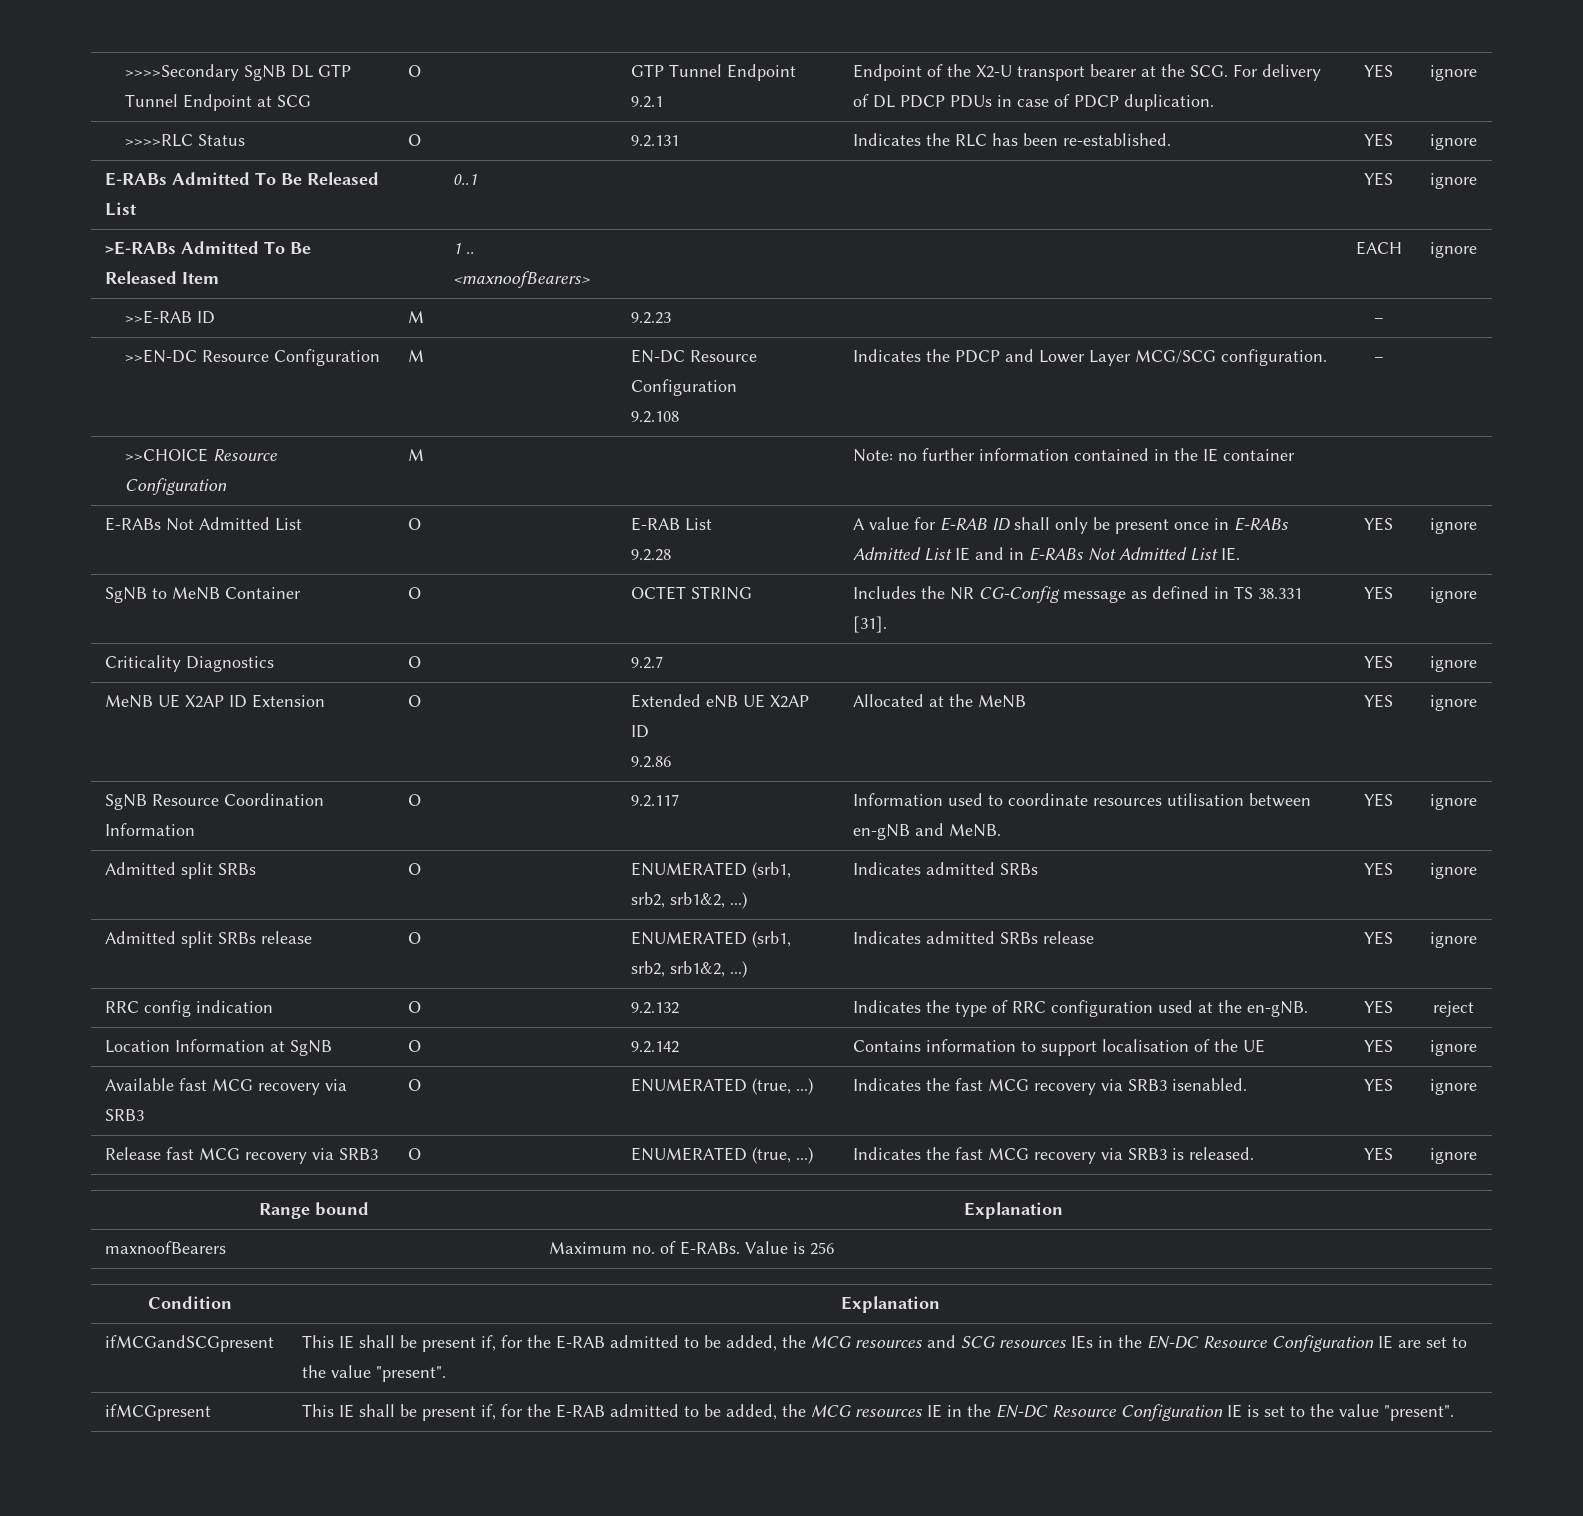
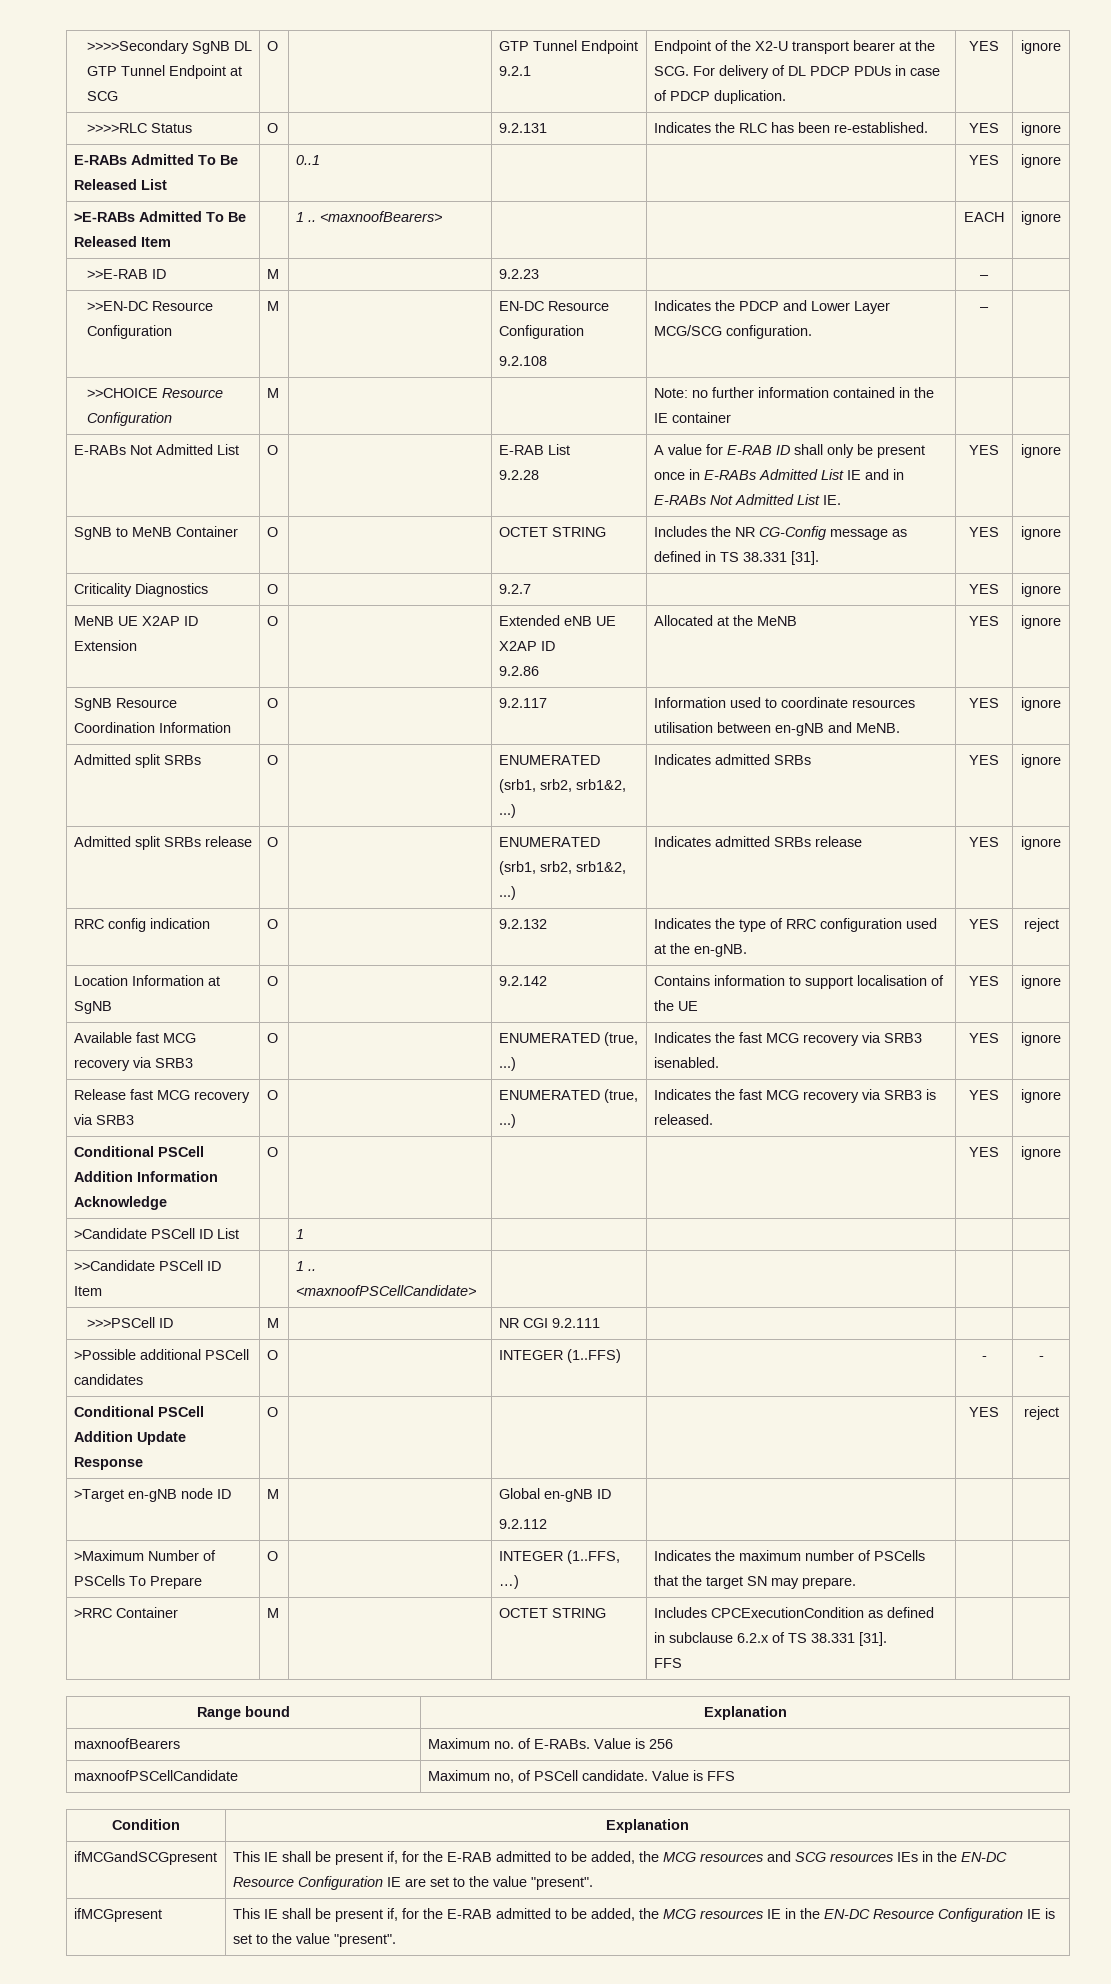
(1477, 1156) none -> [73,1146,204,1157] [73,1171,218,1182] [73,1196,167,1210] [266,1147,278,1157] [969,1147,999,1157] [1021,1146,1061,1160] [73,1228,239,1239] [295,1229,304,1239] [73,1260,221,1271] [73,1286,102,1296] [295,1261,316,1271] [295,1285,476,1296] [86,1317,173,1328] [266,1318,279,1328] [498,1318,600,1328] [73,1349,249,1360] [73,1374,143,1385] [266,1350,278,1360] [498,1349,621,1363] [981,1356,987,1360] [1038,1356,1044,1360] [73,1406,204,1417] [73,1431,186,1445] [73,1457,143,1470] [266,1407,278,1417] [969,1407,999,1417] [1023,1406,1059,1420] [73,1488,231,1502] [266,1489,279,1499] [498,1488,611,1502] [498,1519,547,1529] [73,1550,216,1561] [73,1575,202,1589] [266,1551,278,1561] [498,1550,620,1564] [498,1575,519,1589] [653,1550,925,1561] [653,1575,856,1589] [73,1607,178,1618] [266,1608,279,1618] [498,1608,606,1618] [653,1607,934,1618] [653,1632,887,1646] [653,1658,682,1668] // Conditional PSCell Addition Information Acknowledge | O | | | | YES | ignore // >Candidate PSCell ID List | | 1 | | | | // >>Candidate PSCell ID Item | | 1 .. <maxnoofPSCellCandidate> | | | | // >>>PSCell ID | M | | NR CGI 9.2.111 | | | // >Possible additional PSCell candidates | O | | INTEGER (1..FFS) | | - | - // Conditional PSCell Addition Update Response | O | | | | YES | reject // >Target en-gNB node ID | M | | Global en-gNB ID // 9.2.112 | | | // >Maximum Number of PSCells To Prepare | O | | INTEGER (1..FFS, …) | Indicates the maximum number of PSCells that the target SN may prepare. | | // >RRC Container | M | | OCTET STRING | Includes CPCExecutionCondition as defined in subclause 6.2.x of TS 38.331 [31]. // FFS | |
(834, 1248) none -> [73,1770,238,1781] [427,1770,735,1783] // maxnoofPSCellCandidate | Maximum no, of PSCell candidate. Value is FFS

